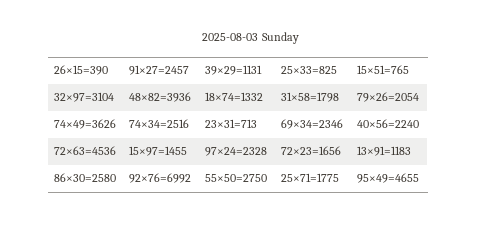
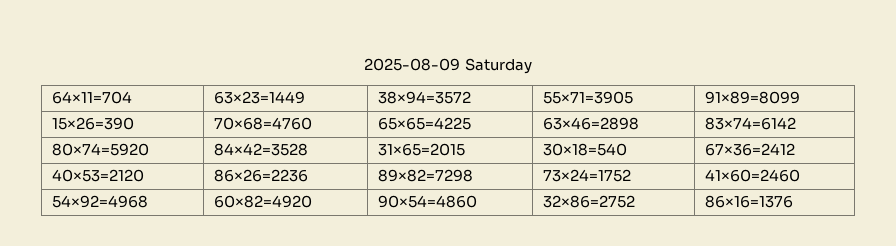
[202,32,299,44] [54,65,109,75] [129,65,190,75] [205,65,263,75] [281,66,338,74] [357,65,410,74] [54,92,115,102] [129,92,192,102] [205,92,264,101] [281,92,340,102] [357,92,420,102] [54,119,117,129] [129,119,190,128] [205,119,258,128] [281,119,344,129] [357,119,420,128] [54,146,117,155] [129,146,188,156] [205,147,268,156] [281,146,342,155] [357,146,412,156] [54,173,117,182] [129,173,192,183] [205,174,268,182] [281,173,340,182] [357,173,420,183] 2025-08-03 Sunday // 26×15=390 | 91×27=2457 | 39×29=1131 | 25×33=825 | 15×51=765 // 32×97=3104 | 48×82=3936 | 18×74=1332 | 31×58=1798 | 79×26=2054 // 74×49=3626 | 74×34=2516 | 23×31=713 | 69×34=2346 | 40×56=2240 // 72×63=4536 | 15×97=1455 | 97×24=2328 | 72×23=1656 | 13×91=1183 // 86×30=2580 | 92×76=6992 | 55×50=2750 | 25×71=1775 | 95×49=4655 -> [364,58,532,74] [51,91,132,104] [213,91,305,104] [377,91,471,104] [542,91,633,104] [704,91,800,104] [51,117,134,130] [213,117,312,130] [377,117,471,130] [542,117,639,130] [704,117,796,130] [51,143,149,156] [213,143,308,156] [377,143,465,156] [542,143,627,156] [704,143,795,156] [51,169,144,182] [213,169,308,182] [377,169,473,182] [542,169,631,182] [704,169,800,182] [51,195,148,208] [213,195,312,208] [377,195,477,208] [542,195,635,208] [704,195,793,208] 2025-08-09 Saturday // 64×11=704 | 63×23=1449 | 38×94=3572 | 55×71=3905 | 91×89=8099 // 15×26=390 | 70×68=4760 | 65×65=4225 | 63×46=2898 | 83×74=6142 // 80×74=5920 | 84×42=3528 | 31×65=2015 | 30×18=540 | 67×36=2412 // 40×53=2120 | 86×26=2236 | 89×82=7298 | 73×24=1752 | 41×60=2460 // 54×92=4968 | 60×82=4920 | 90×54=4860 | 32×86=2752 | 86×16=1376

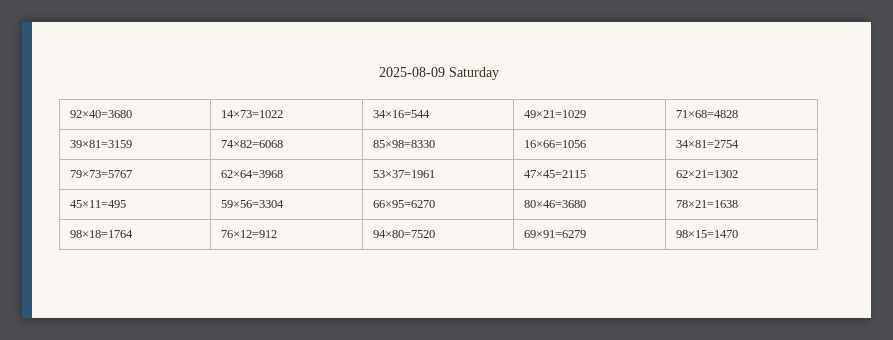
[51,91,132,104] [213,91,305,104] [377,91,471,104] [542,91,633,104] [704,91,800,104] [51,117,134,130] [213,117,312,130] [377,117,471,130] [542,117,639,130] [704,117,796,130] [51,143,149,156] [213,143,308,156] [377,143,465,156] [542,143,627,156] [704,143,795,156] [51,169,144,182] [213,169,308,182] [377,169,473,182] [542,169,631,182] [704,169,800,182] [51,195,148,208] [213,195,312,208] [377,195,477,208] [542,195,635,208] [704,195,793,208] 64×11=704 | 63×23=1449 | 38×94=3572 | 55×71=3905 | 91×89=8099 // 15×26=390 | 70×68=4760 | 65×65=4225 | 63×46=2898 | 83×74=6142 // 80×74=5920 | 84×42=3528 | 31×65=2015 | 30×18=540 | 67×36=2412 // 40×53=2120 | 86×26=2236 | 89×82=7298 | 73×24=1752 | 41×60=2460 // 54×92=4968 | 60×82=4920 | 90×54=4860 | 32×86=2752 | 86×16=1376 -> [69,110,132,118] [220,110,283,118] [372,110,430,118] [523,110,586,118] [675,110,738,118] [69,140,132,148] [220,140,283,148] [372,140,435,148] [523,140,586,148] [675,140,739,148] [69,170,132,178] [220,170,283,178] [372,170,435,178] [523,170,586,178] [675,170,738,178] [69,200,126,208] [220,200,284,208] [372,200,435,208] [523,200,586,208] [675,200,738,208] [69,230,133,238] [220,230,277,238] [372,230,435,238] [523,230,586,238] [675,230,738,238] 92×40=3680 | 14×73=1022 | 34×16=544 | 49×21=1029 | 71×68=4828 // 39×81=3159 | 74×82=6068 | 85×98=8330 | 16×66=1056 | 34×81=2754 // 79×73=5767 | 62×64=3968 | 53×37=1961 | 47×45=2115 | 62×21=1302 // 45×11=495 | 59×56=3304 | 66×95=6270 | 80×46=3680 | 78×21=1638 // 98×18=1764 | 76×12=912 | 94×80=7520 | 69×91=6279 | 98×15=1470

